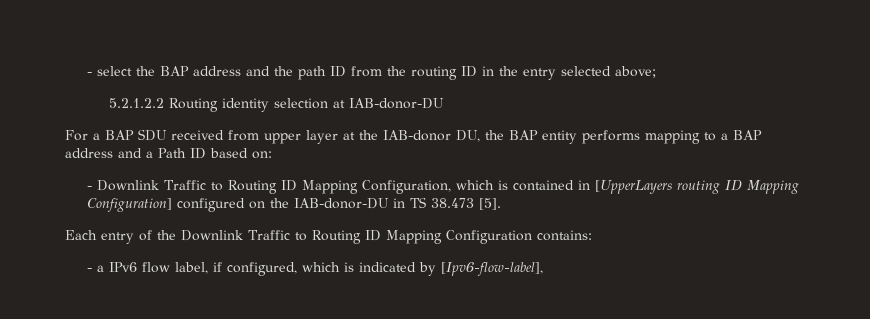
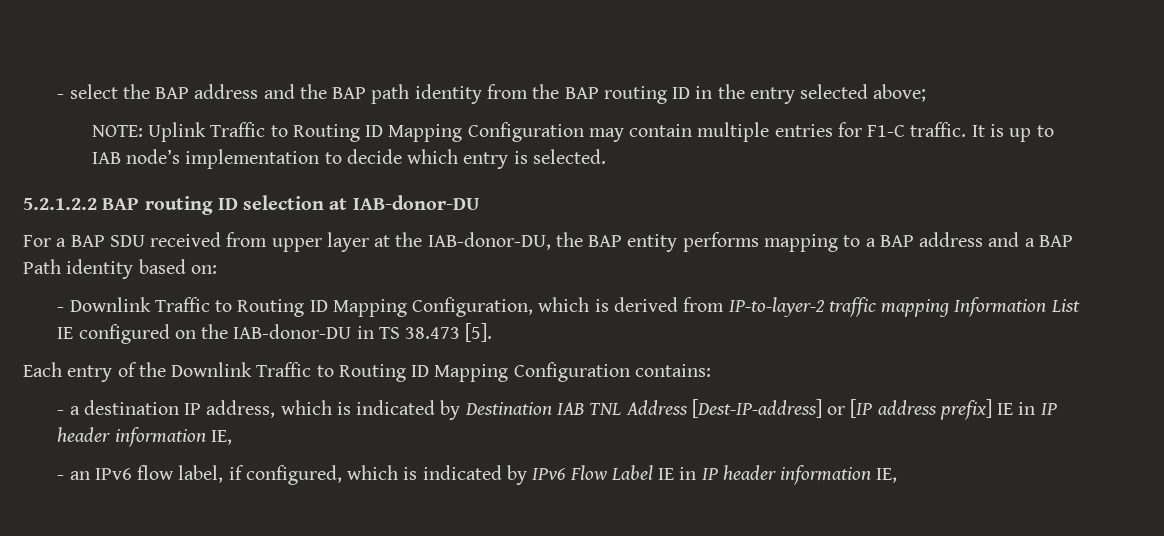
[298,66,347,80] path ID -> [332,84,482,104] BAP path identity
(407, 71) none -> [564,87,599,99] BAP
[109,98,270,112] 5.2.1.2.2 Routing identity -> [91,122,1054,142] [91,149,606,169] [23,196,238,215] NOTE: Uplink Traffic to Routing ID Mapping Configuration may contain multiple entries for F1-C traffic. It is up to IAB node’s implementation to decide which entry is selected. // 5.2.1.2.2 BAP routing ID
[383,130,480,142] IAB-donor DU, -> [427,232,551,250] IAB-donor-DU,
[158,148,206,159] Path ID -> [1038,235,1073,247] [23,259,134,279] BAP Path identity
[513,180,800,194] [87,198,173,212] contained in [UpperLayers routing ID Mapping Configuration] -> [614,297,1080,317] [57,327,74,339] derived from IP-to-layer-2 traffic mapping Information List IE
(105, 268) none -> [83,399,1057,420] [57,427,232,447] [57,471,90,480] destination IP address, which is indicated by Destination IAB TNL Address [Dest-IP-address] or [IP address prefix] IE in IP header information IE, // - an
[441,262,544,276] [Ipv6-flow-label], -> [532,465,898,485] IPv6 Flow Label IE in IP header information IE,

